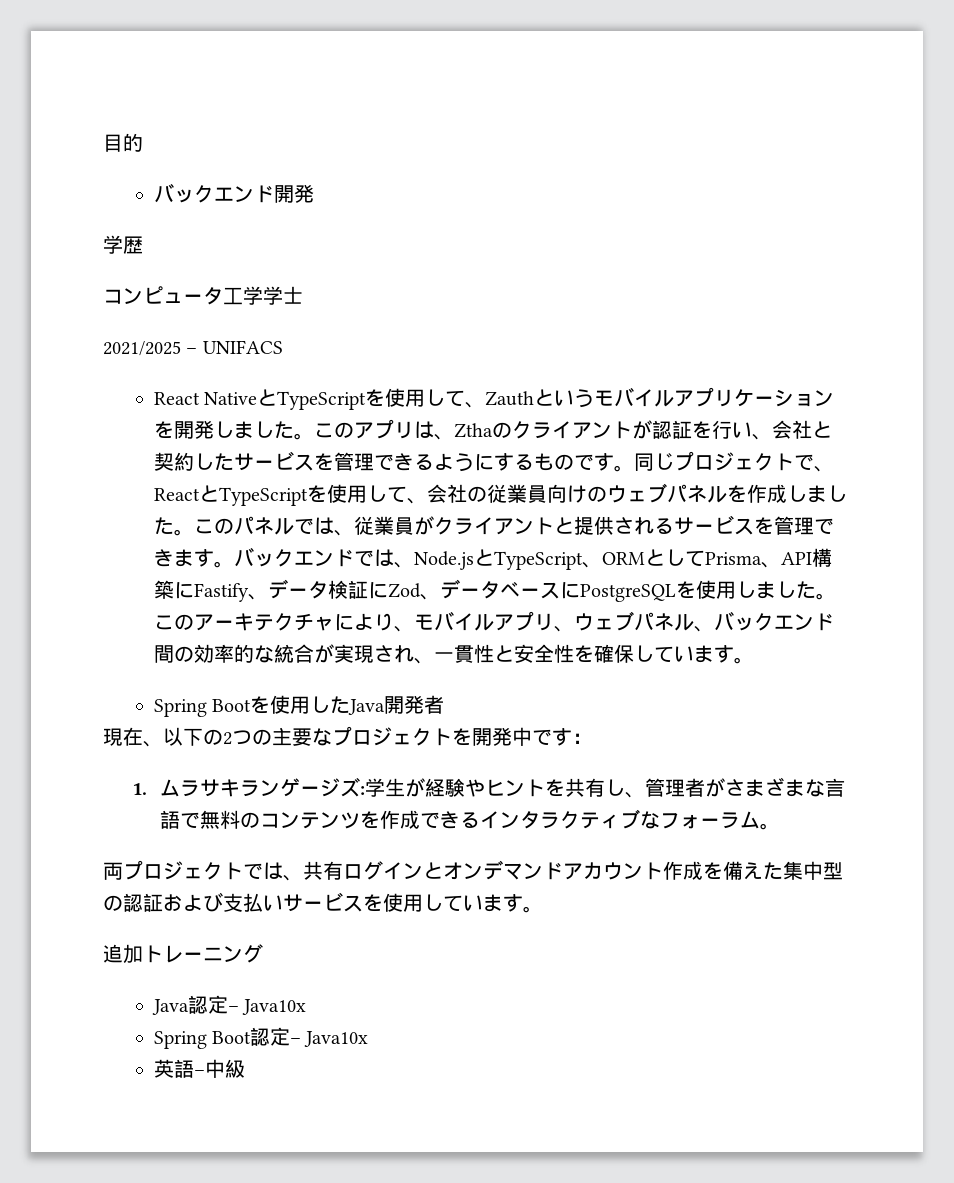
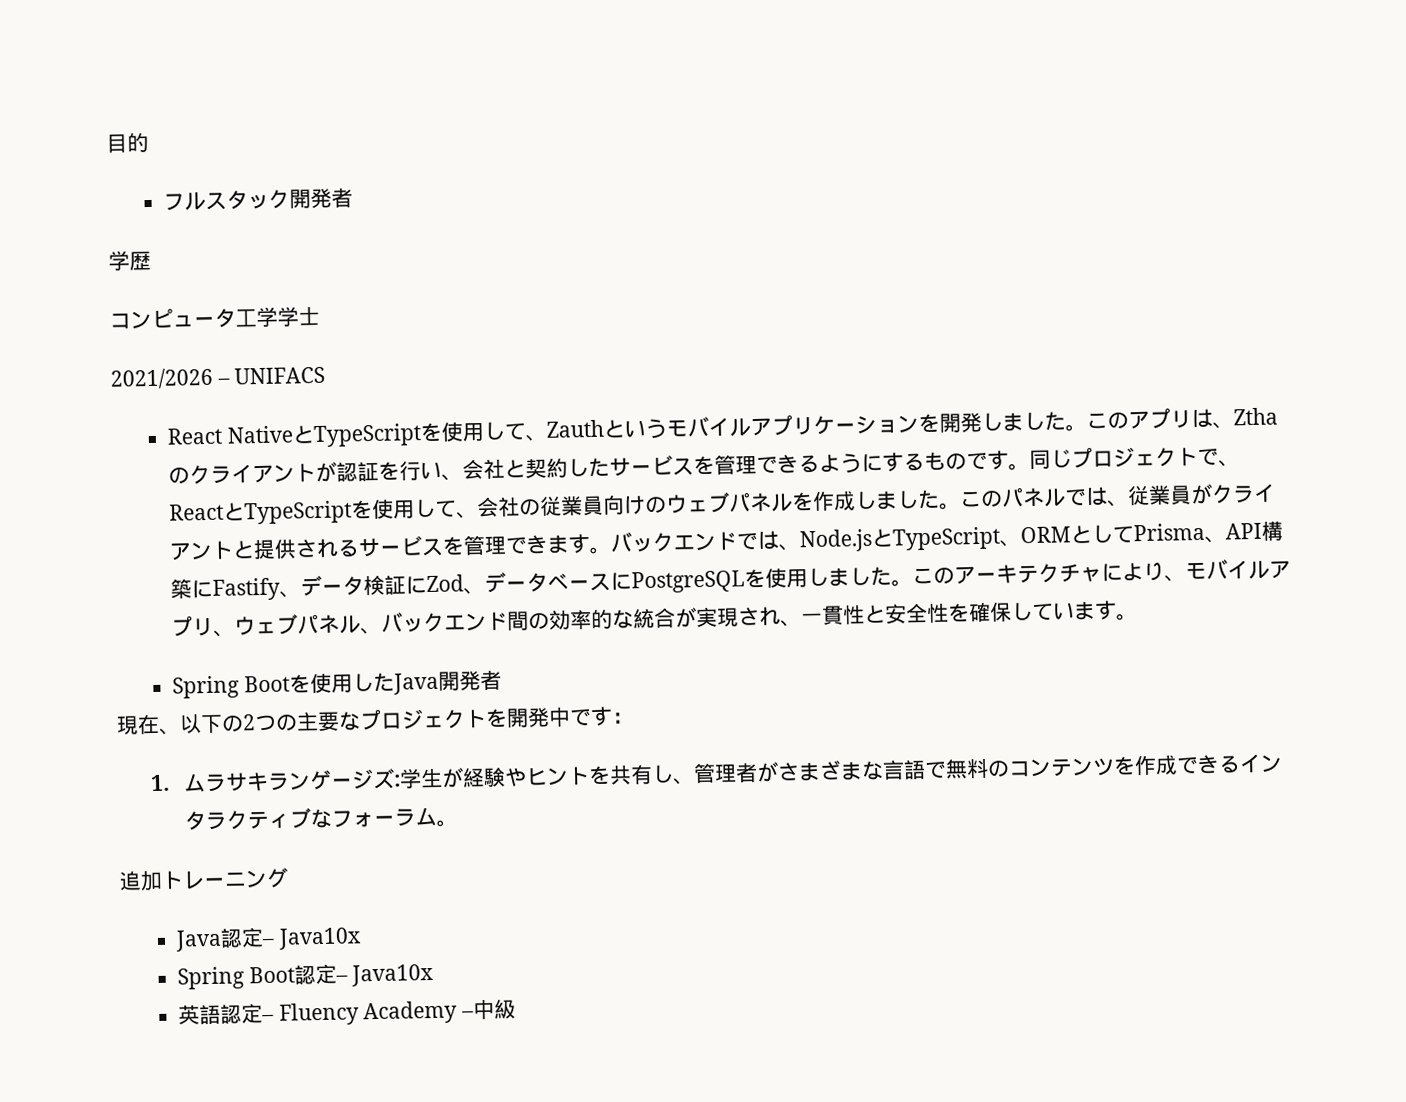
[153,183,314,203] バックエンド開発 -> [162,187,353,211] フルスタック開発者
[103,341,181,356] 2021/2025 -> [110,367,213,390] 2021/2026
[103,860,843,881] [103,892,543,913] // 両プロジェクトでは、共有ログインとオンデマンドアカウント作成を備えた集中型の認証および支払いサービスを使用しています。 -> (458, 823) none
(194, 1068) none -> [219,1000,458,1026] 認定– Fluency Academy

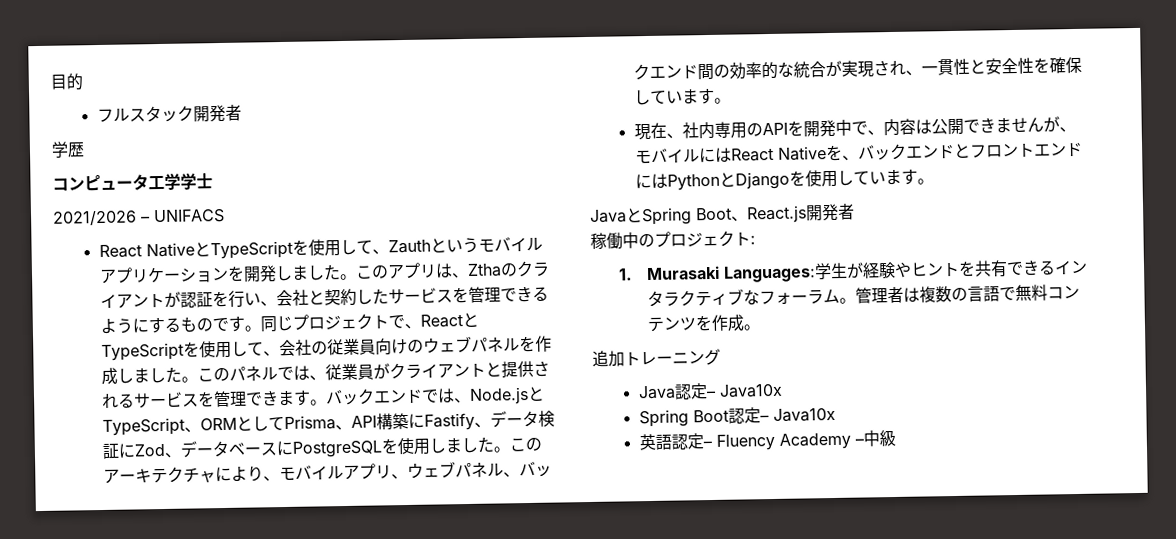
[171,669,502,699] [116,706,634,735] [149,768,401,793] Spring Bootを使用したJava開発者 // 現在、以下の2つの主要なプロジェクトを開発中です： // 1.ムラサキランゲージズ: -> [633,116,1076,141] [634,142,1083,164] [634,168,934,191] [590,203,855,226] [590,230,756,250] [618,265,817,283] 現在、社内専用のAPIを開発中で、内容は公開できませんが、モバイルにはReact Nativeを、バックエンドとフロントエンドにはPythonとDjangoを使用しています。 // JavaとSpring Boot、React.js開発者 // 稼働中のプロジェクト: // 1. Murasaki Languages:
[650,755,1178,785] し、管理者がさまざまな言語で無料のコンテンツを作成 -> (1009, 269) none
(458, 823) none -> [855,284,1081,304] [647,314,762,333] 管理者は複数の言語で無料コンテンツを作成。

